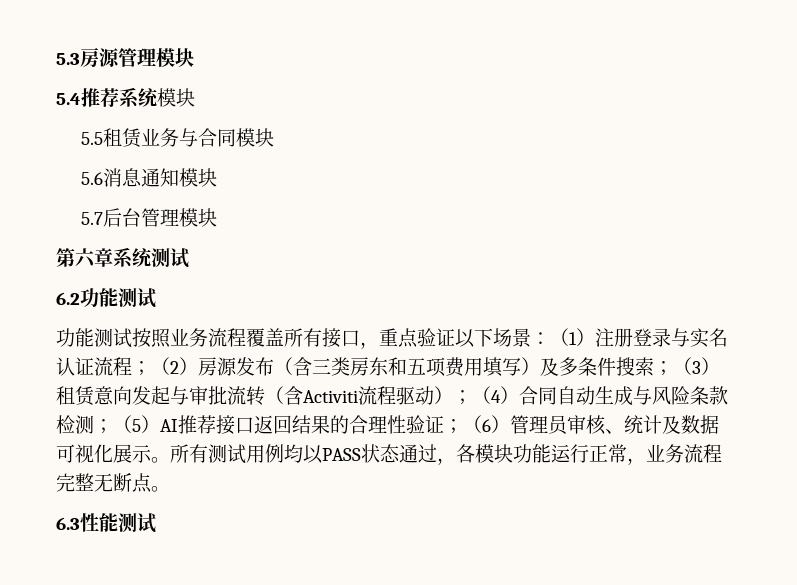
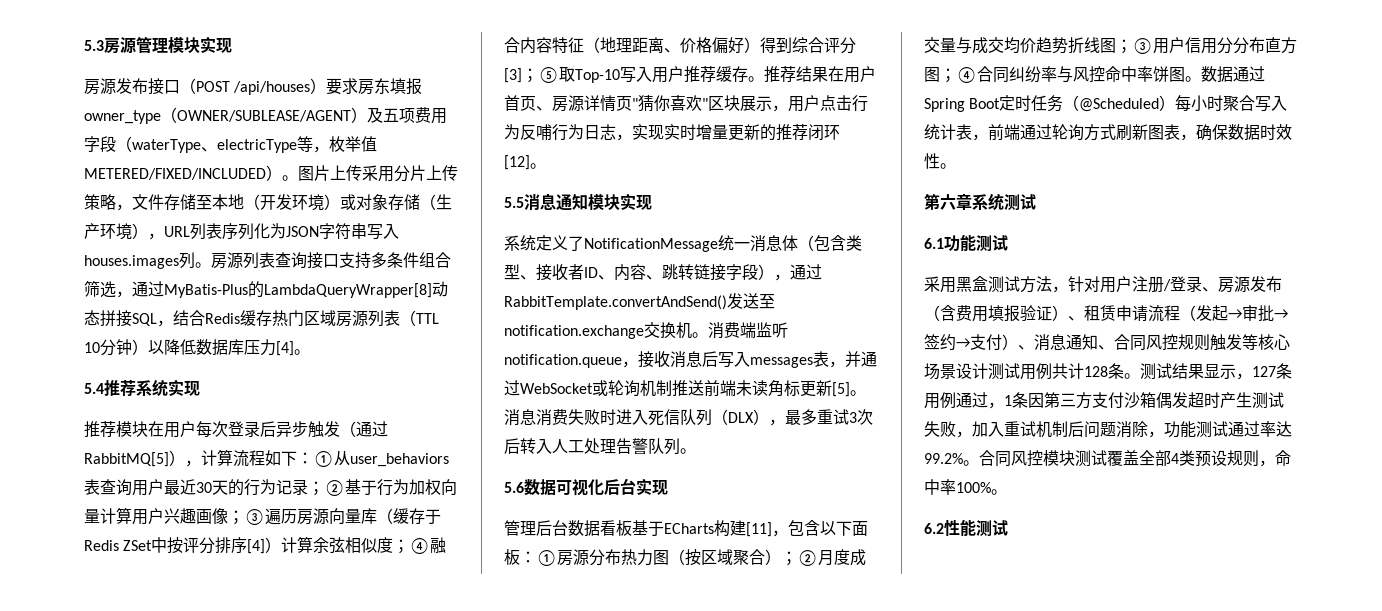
(194, 57) none -> [200,36,232,53] [84,78,423,95] [84,107,447,124] [84,136,377,153] [84,165,458,182] [84,194,452,211] [84,223,399,240] [84,252,451,269] [84,280,448,298] [84,310,439,327] [84,339,310,356] 实现 // 房源发布接口（POST /api/houses）要求房东填报owner_type（OWNER/SUBLEASE/AGENT）及五项费用字段（waterType、electricType等，枚举值METERED/FIXED/INCLUDED）。图片上传采用分片上传策略，文件存储至本地（开发环境）或对象存储（生产环境），URL列表序列化为JSON字符串写入houses.images列。房源列表查询接口支持多条件组合筛选，通过MyBatis-Plus的LambdaQueryWrapper[8]动态拼接SQL，结合Redis缓存热门区域房源列表（TTL 10分钟）以降低数据库压力[4]。
[157,88,195,107] [81,128,275,148] [81,168,218,187] [81,208,218,227] 模块 // 5.5租赁业务与合同模块 // 5.6消息通知模块 // 5.7后台管理模块 -> [168,379,200,396] [84,421,388,438] [84,449,449,467] [84,479,457,496] [84,507,441,525] [84,536,447,554] [504,37,856,54] [504,66,876,83] [504,95,868,112] [504,124,840,141] [504,155,546,170] [504,193,652,211] [504,235,862,252] [504,264,822,281] [504,293,775,310] [504,322,788,339] [504,351,877,368] [504,380,866,397] [504,409,873,426] [504,438,696,455] [504,478,668,496] [504,520,868,537] [504,549,866,566] [924,37,1297,54] [924,66,1265,83] [924,95,1288,112] [924,124,1292,141] [924,153,956,169] 实现 // 推荐模块在用户每次登录后异步触发（通过RabbitMQ[5]），计算流程如下：①从user_behaviors表查询用户最近30天的行为记录；②基于行为加权向量计算用户兴趣画像；③遍历房源向量库（缓存于Redis ZSet中按评分排序[4]）计算余弦相似度；④融合内容特征（地理距离、价格偏好）得到综合评分[3]；⑤取Top-10写入用户推荐缓存。推荐结果在用户首页、房源详情页"猜你喜欢"区块展示，用户点击行为反哺行为日志，实现实时增量更新的推荐闭环[12]。 // 5.5消息通知模块实现 // 系统定义了NotificationMessage统一消息体（包含类型、接收者ID、内容、跳转链接字段），通过RabbitTemplate.convertAndSend()发送至notification.exchange交换机。消费端监听notification.queue，接收消息后写入messages表，并通过WebSocket或轮询机制推送前端未读角标更新[5]。消息消费失败时进入死信队列（DLX），最多重试3次后转入人工处理告警队列。 // 5.6数据可视化后台实现 // 管理后台数据看板基于ECharts构建[11]，包含以下面板：①房源分布热力图（按区域聚合）；②月度成交量与成交均价趋势折线图；③用户信用分分布直方图；④合同纠纷率与风控命中率饼图。数据通过Spring Boot定时任务（@Scheduled）每小时聚合写入统计表，前端通过轮询方式刷新图表，确保数据时效性。
[56,292,80,305] 6.2 -> [924,238,944,249] 6.1
[56,328,728,349] [56,357,720,377] [56,386,728,406] [56,415,719,435] [56,444,722,465] [56,473,170,493] [56,517,80,530] 功能测试按照业务流程覆盖所有接口，重点验证以下场景：（1）注册登录与实名认证流程；（2）房源发布（含三类房东和五项费用填写）及多条件搜索；（3）租赁意向发起与审批流转（含Activiti流程驱动）；（4）合同自动生成与风险条款检测；（5）AI推荐接口返回结果的合理性验证；（6）管理员审核、统计及数据可视化展示。所有测试用例均以PASS状态通过，各模块功能运行正常，业务流程完整无断点。 // 6.3 -> [924,276,1282,293] [924,305,1288,322] [924,334,1290,351] [924,363,1292,380] [924,392,1284,409] [924,421,1292,438] [924,450,1291,467] [924,479,1007,495] [924,523,944,534] 采用黑盒测试方法，针对用户注册/登录、房源发布（含费用填报验证）、租赁申请流程（发起→审批→签约→支付）、消息通知、合同风控规则触发等核心场景设计测试用例共计128条。测试结果显示，127条用例通过，1条因第三方支付沙箱偶发超时产生测试失败，加入重试机制后问题消除，功能测试通过率达99.2%。合同风控模块测试覆盖全部4类预设规则，命中率100%。 // 6.2

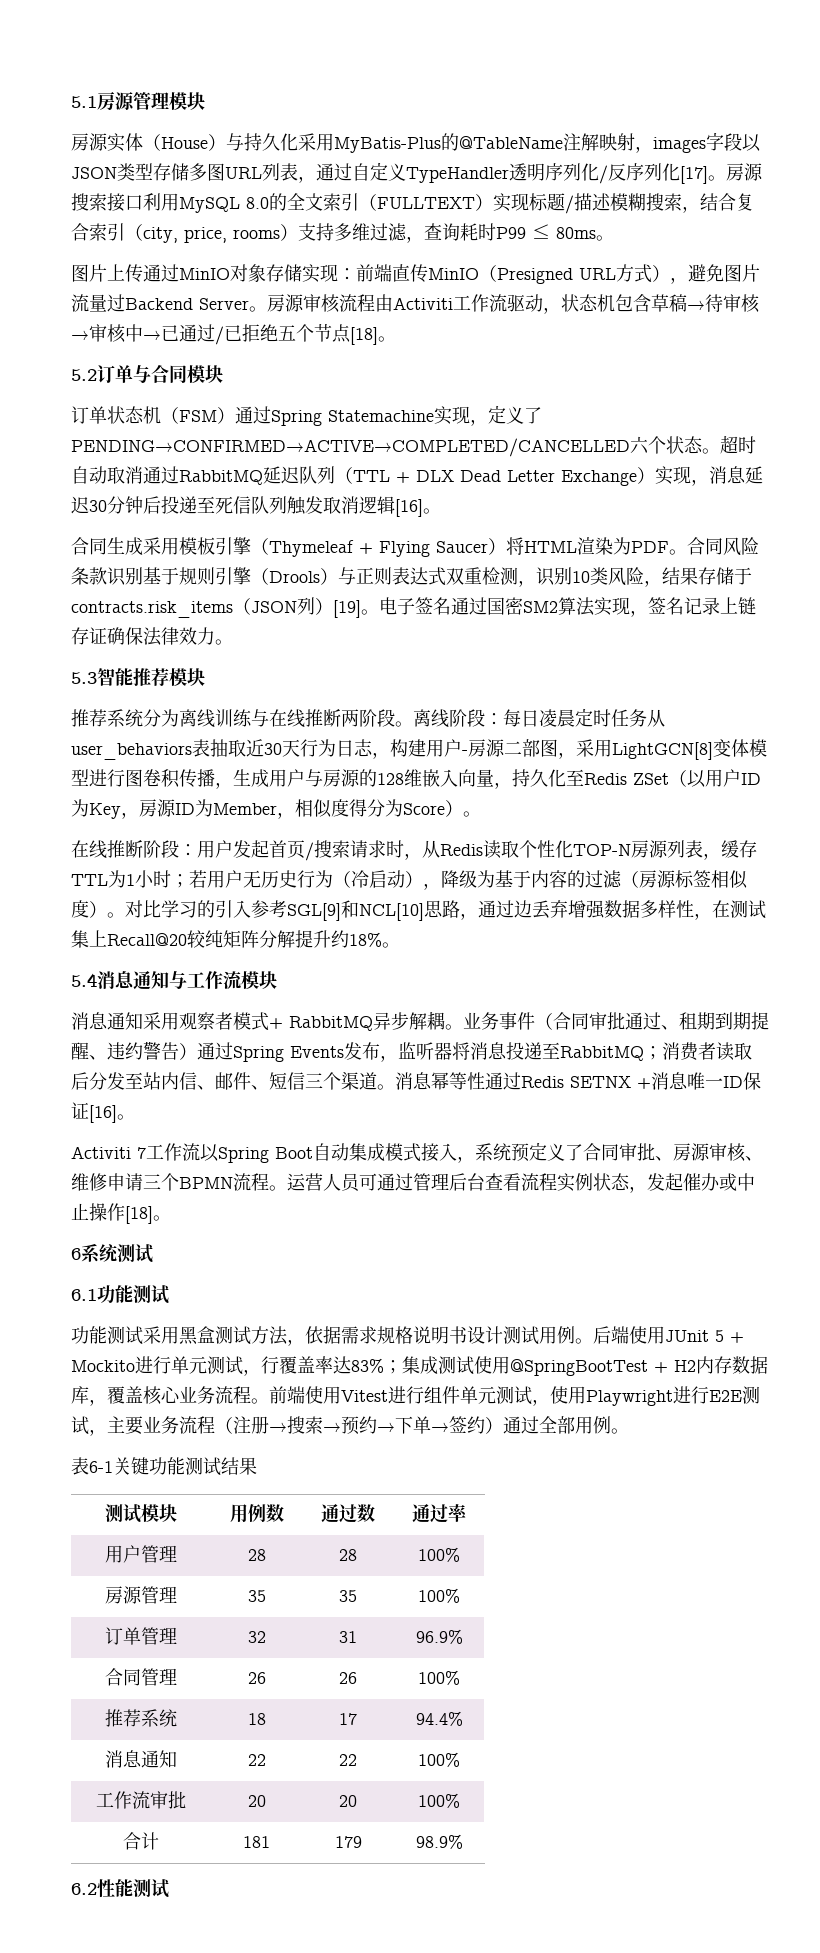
[84,40,104,51] 5.3 -> [71,96,97,108] 5.1
[200,36,232,53] [84,78,423,95] [84,107,447,124] [84,136,377,153] [84,165,298,181] 实现 // 房源发布接口（POST /api/houses）要求房东填报owner_type（OWNER/SUBLEASE/AGENT）及五项费用字段（waterType、electricType等，枚举值METERED/FIXED/INCLUDED）。 -> [71,132,761,153] [71,162,763,184] [71,193,754,214] [71,223,614,243] // 房源实体（House）与持久化采用MyBatis-Plus的@TableName注解映射，images字段以JSON类型存储多图URL列表，通过自定义TypeHandler透明序列化/反序列化[17]。房源搜索接口利用MySQL 8.0的全文索引（FULLTEXT）实现标题/描述模糊搜索，结合复合索引（city, price, rooms）支持多维过滤，查询耗时P99 ≤ 80ms。 //
[362,165,458,182] [84,194,452,211] [84,223,399,240] [84,252,451,269] [84,280,448,298] [84,310,439,327] [84,339,310,356] [84,379,200,397] [84,421,388,438] [84,449,449,467] [84,479,457,496] [84,507,441,525] [84,536,447,554] [504,37,856,54] [504,66,876,83] [504,95,868,112] [504,124,840,141] [504,155,546,170] [504,193,652,211] [504,235,862,252] [504,264,822,281] [504,293,775,310] [504,322,788,339] [504,351,877,368] [504,380,866,397] [504,409,873,426] [504,438,696,455] [504,478,668,496] [504,520,868,537] [504,549,866,566] [924,37,1297,54] [924,66,1265,83] [924,95,1288,112] [924,124,1292,141] [924,153,956,169] [924,193,972,210] 采用分片上传策略，文件存储至本地（开发环境）或对象存储（生产环境），URL列表序列化为JSON字符串写入houses.images列。房源列表查询接口支持多条件组合筛选，通过MyBatis-Plus的LambdaQueryWrapper[8]动态拼接SQL，结合Redis缓存热门区域房源列表（TTL 10分钟）以降低数据库压力[4]。 // 5.4推荐系统实现 // 推荐模块在用户每次登录后异步触发（通过RabbitMQ[5]），计算流程如下：①从user_behaviors表查询用户最近30天的行为记录；②基于行为加权向量计算用户兴趣画像；③遍历房源向量库（缓存于Redis ZSet中按评分排序[4]）计算余弦相似度；④融合内容特征（地理距离、价格偏好）得到综合评分[3]；⑤取Top-10写入用户推荐缓存。推荐结果在用户首页、房源详情页"猜你喜欢"区块展示，用户点击行为反哺行为日志，实现实时增量更新的推荐闭环[12]。 // 5.5消息通知模块实现 // 系统定义了NotificationMessage统一消息体（包含类型、接收者ID、内容、跳转链接字段），通过RabbitTemplate.convertAndSend()发送至notification.exchange交换机。消费端监听notification.queue，接收消息后写入messages表，并通过WebSocket或轮询机制推送前端未读角标更新[5]。消息消费失败时进入死信队列（DLX），最多重试3次后转入人工处理告警队列。 // 5.6数据可视化后台实现 // 管理后台数据看板基于ECharts构建[11]，包含以下面板：①房源分布热力图（按区域聚合）；②月度成交量与成交均价趋势折线图；③用户信用分分布直方图；④合同纠纷率与风控命中率饼图。数据通过Spring Boot定时任务（@Scheduled）每小时聚合写入统计表，前端通过轮询方式刷新图表，确保数据时效性。 // 第六章 -> [143,264,760,284] [71,294,760,314] [71,324,396,345] [71,365,223,383] [71,405,542,426] [71,435,756,457] [71,466,763,486] [71,496,441,517] [71,537,759,557] [71,567,752,587] [71,597,756,618] [71,627,233,646] [71,668,205,686] [71,708,665,728] [71,739,767,760] [71,769,761,789] [71,799,481,819] [71,840,757,861] [71,870,748,890] [71,900,766,921] [71,930,400,948] [71,971,277,990] [71,1011,769,1031] [71,1041,752,1062] [71,1072,761,1090] [71,1102,135,1123] [71,1142,763,1163] [71,1173,755,1193] [71,1203,171,1224] [71,1248,81,1260] 通过MinIO对象存储实现：前端直传MinIO（Presigned URL方式），避免图片流量过Backend Server。房源审核流程由Activiti工作流驱动，状态机包含草稿→待审核→审核中→已通过/已拒绝五个节点[18]。 // 5.2订单与合同模块 // 订单状态机（FSM）通过Spring Statemachine实现，定义了PENDING→CONFIRMED→ACTIVE→COMPLETED/CANCELLED六个状态。超时自动取消通过RabbitMQ延迟队列（TTL + DLX Dead Letter Exchange）实现，消息延迟30分钟后投递至死信队列触发取消逻辑[16]。 // 合同生成采用模板引擎（Thymeleaf + Flying Saucer）将HTML渲染为PDF。合同风险条款识别基于规则引擎（Drools）与正则表达式双重检测，识别10类风险，结果存储于contracts.risk_items（JSON列）[19]。电子签名通过国密SM2算法实现，签名记录上链存证确保法律效力。 // 5.3智能推荐模块 // 推荐系统分为离线训练与在线推断两阶段。离线阶段：每日凌晨定时任务从user_behaviors表抽取近30天行为日志，构建用户-房源二部图，采用LightGCN[8]变体模型进行图卷积传播，生成用户与房源的128维嵌入向量，持久化至Redis ZSet（以用户ID为Key，房源ID为Member，相似度得分为Score）。 // 在线推断阶段：用户发起首页/搜索请求时，从Redis读取个性化TOP-N房源列表，缓存TTL为1小时；若用户无历史行为（冷启动），降级为基于内容的过滤（房源标签相似度）。对比学习的引入参考SGL[9]和NCL[10]思路，通过边丢弃增强数据多样性，在测试集上Recall@20较纯矩阵分解提升约18%。 // 5.4消息通知与工作流模块 // 消息通知采用观察者模式+ RabbitMQ异步解耦。业务事件（合同审批通过、租期到期提醒、违约警告）通过Spring Events发布，监听器将消息投递至RabbitMQ；消费者读取后分发至站内信、邮件、短信三个渠道。消息幂等性通过Redis SETNX +消息唯一ID保证[16]。 // Activiti 7工作流以Spring Boot自动集成模式接入，系统预定义了合同审批、房源审核、维修申请三个BPMN流程。运营人员可通过管理后台查看流程实例状态，发起催办或中止操作[18]。 // 6
(1008, 243) none -> [71,1326,143,1345] 功能测试
[1068,276,1282,293] [924,305,1288,322] [924,334,1290,351] [924,363,1292,380] [924,392,1284,409] [924,421,1292,438] [924,450,1291,467] [924,479,1007,495] 针对用户注册/登录、房源发布（含费用填报验证）、租赁申请流程（发起→审批→签约→支付）、消息通知、合同风控规则触发等核心场景设计测试用例共计128条。测试结果显示，127条用例通过，1条因第三方支付沙箱偶发超时产生测试失败，加入重试机制后问题消除，功能测试通过率达99.2%。合同风控模块测试覆盖全部4类预设规则，命中率100%。 -> [305,1326,744,1345] [71,1356,768,1376] [71,1386,760,1406] [71,1416,629,1436] [71,1457,257,1476] [105,1504,177,1523] [229,1504,284,1523] [321,1504,375,1523] [412,1504,467,1523] [105,1545,177,1563] [247,1549,266,1561] [339,1549,357,1561] [418,1547,460,1562] [105,1586,177,1604] [247,1590,266,1602] [339,1590,357,1602] [418,1588,460,1603] [105,1627,177,1645] [247,1631,266,1643] [339,1631,357,1643] [415,1629,463,1644] [105,1668,177,1686] [247,1672,266,1684] [339,1672,357,1684] [418,1670,460,1685] [105,1709,177,1727] [247,1713,266,1725] [339,1713,357,1725] [415,1711,463,1726] [105,1750,177,1768] [247,1754,266,1766] [339,1754,357,1766] [418,1752,460,1767] [96,1791,186,1809] [247,1795,266,1807] [339,1795,357,1807] [418,1793,460,1808] [123,1832,159,1850] [243,1836,270,1848] [334,1836,362,1848] [415,1834,463,1849] 依据需求规格说明书设计测试用例。后端使用JUnit 5 + Mockito进行单元测试，行覆盖率达83%；集成测试使用@SpringBootTest + H2内存数据库，覆盖核心业务流程。前端使用Vitest进行组件单元测试，使用Playwright进行E2E测试，主要业务流程（注册→搜索→预约→下单→签约）通过全部用例。 // 表6-1关键功能测试结果 // 测试模块 | 用例数 | 通过数 | 通过率 // 用户管理 | 28 | 28 | 100% // 房源管理 | 35 | 35 | 100% // 订单管理 | 32 | 31 | 96.9% // 合同管理 | 26 | 26 | 100% // 推荐系统 | 18 | 17 | 94.4% // 消息通知 | 22 | 22 | 100% // 工作流审批 | 20 | 20 | 100% // 合计 | 181 | 179 | 98.9%

